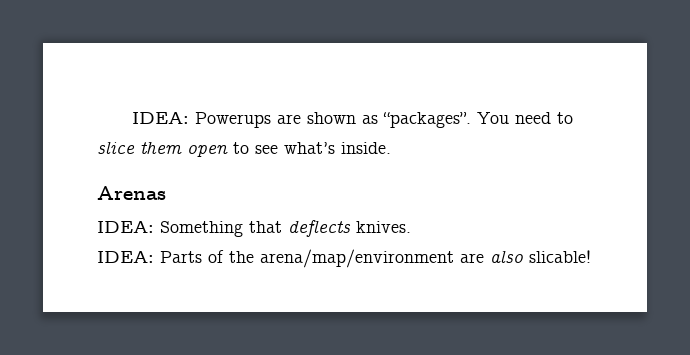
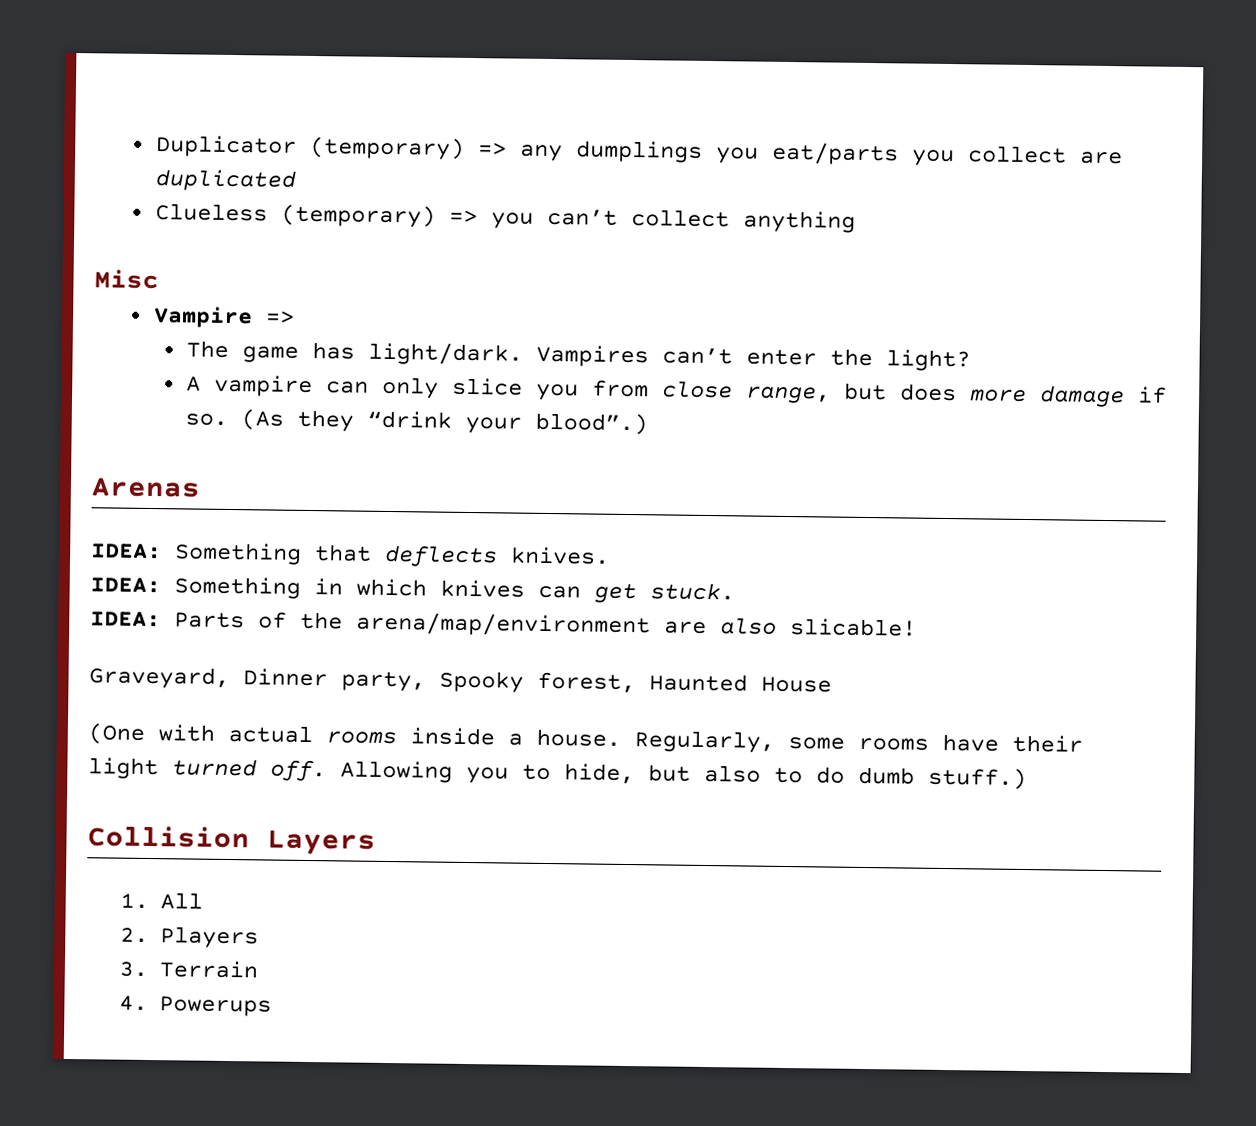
[131,112,573,128] [97,141,391,157] IDEA: Powerups are shown as “packages”. You need to slice them open to see what’s inside. -> [155,135,1123,167] [154,169,296,192] [154,203,856,233] [94,269,159,290] [152,306,295,329] [186,340,972,372] [186,374,1168,408] [185,409,649,436] Duplicator (temporary) => any dumplings you eat/parts you collect are duplicated // Clueless (temporary) => you can’t collect anything // Misc // Vampire => // The game has light/dark. Vampires can’t enter the light? // A vampire can only slice you from close range, but does more damage if so. (As they “drink your blood”.)
(411, 227) none -> [90,576,735,604] // IDEA: Something in which knives can get stuck.
(591, 256) none -> [89,666,832,694] [88,723,1083,753] [88,757,1027,791] [87,825,376,855] [119,892,203,910] [119,926,259,949] [118,960,258,979] [118,995,272,1017] // Graveyard, Dinner party, Spooky forest, Haunted House // (One with actual rooms inside a house. Regularly, some rooms have their light turned off. Allowing you to hide, but also to do dumb stuff.) // Collision Layers // 1. All // 2. Players // 3. Terrain // 4. Powerups

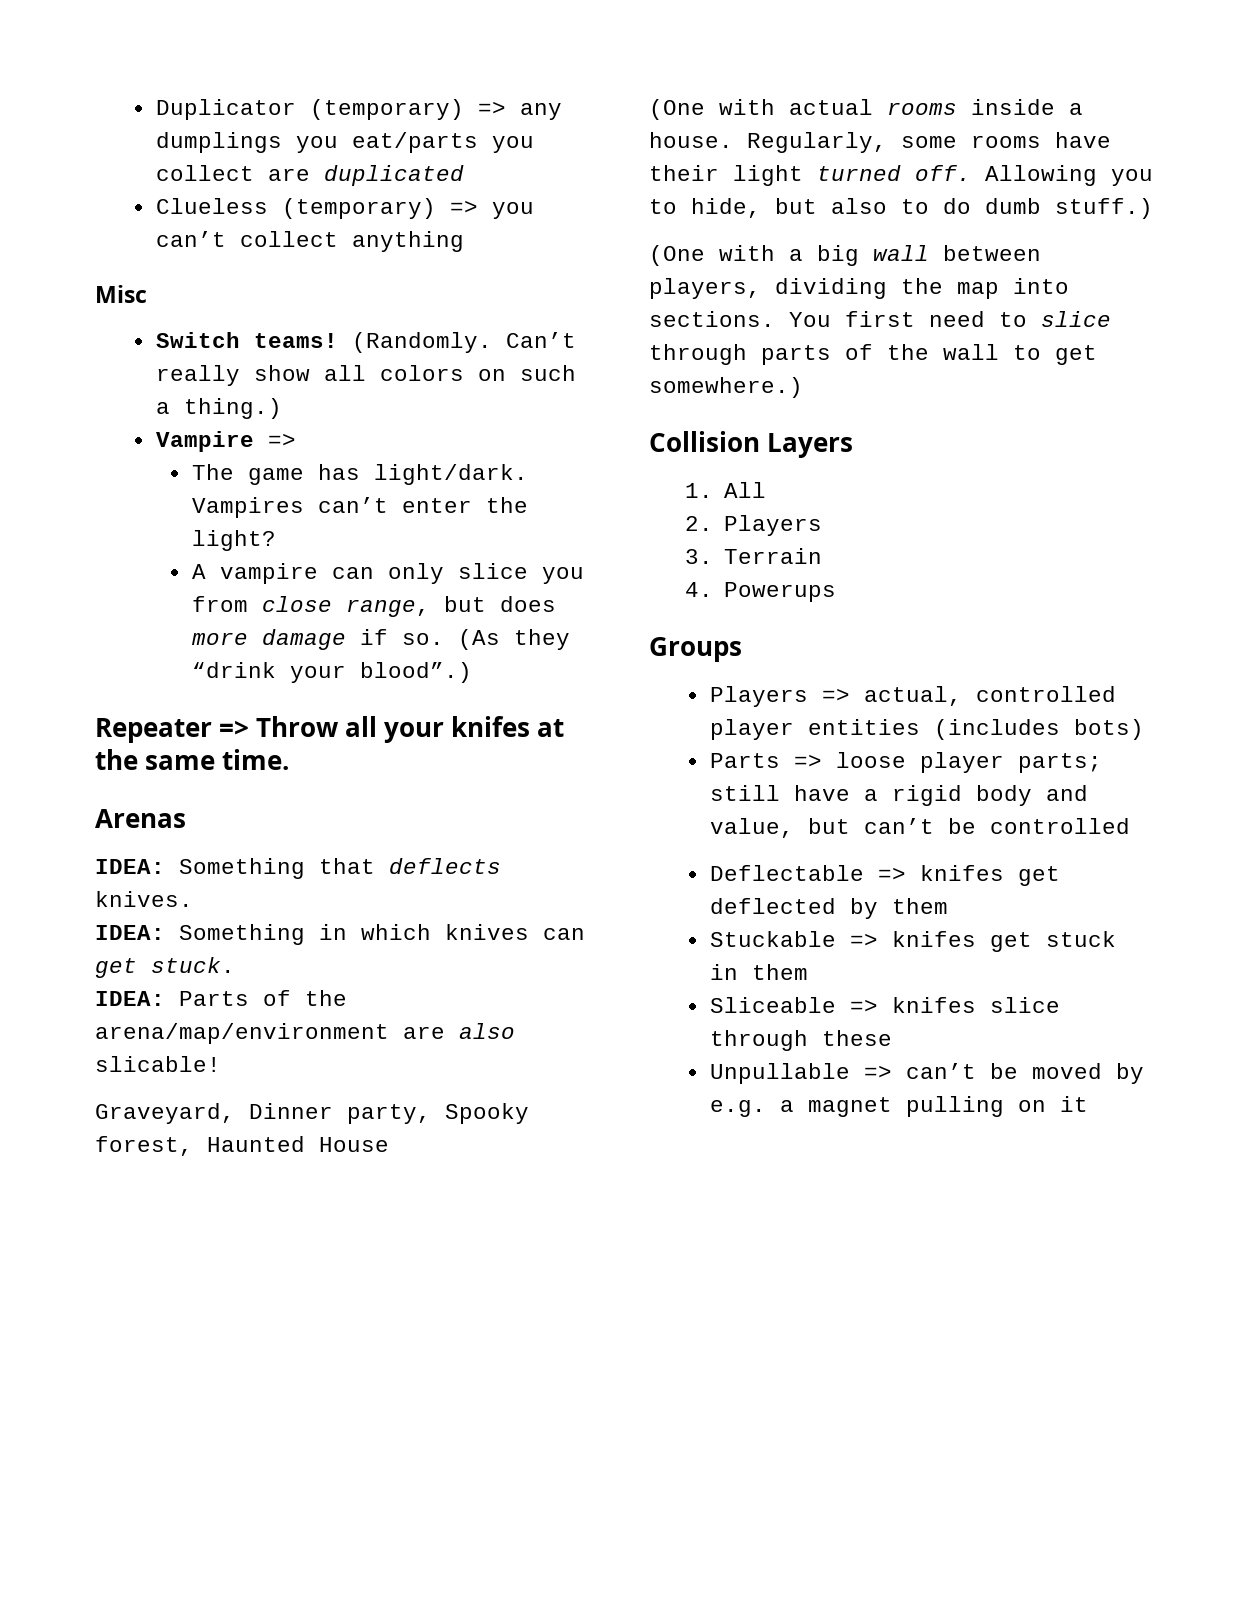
(159, 279) none -> [155,332,576,353] [155,365,576,386] [155,398,282,419] // Switch teams! (Randomly. Can’t really show all colors on such a thing.)
(649, 424) none -> [95,716,565,743] [95,749,290,770] // Repeater => Throw all your knifes at the same time.
(1027, 779) none -> [649,245,1041,266] [649,278,1069,299] [649,311,1111,327] [649,344,1097,365] [649,377,803,398] // (One with a big wall between players, dividing the map into sections. You first need to slice through parts of the wall to get somewhere.)
(272, 1006) none -> [649,637,742,662] [709,686,1116,707] [709,719,1144,740] [709,752,1102,773] [709,785,1088,806] [709,818,1130,838] [709,865,1060,886] [709,898,948,919] [709,931,1116,952] [709,964,808,980] [709,997,1060,1013] [709,1030,892,1051] [709,1063,1144,1084] [709,1096,1088,1117] // Groups // Players => actual, controlled player entities (includes bots) // Parts => loose player parts; still have a rigid body and value, but can’t be controlled // Deflectable => knifes get deflected by them // Stuckable => knifes get stuck in them // Sliceable => knifes slice through these // Unpullable => can’t be moved by e.g. a magnet pulling on it

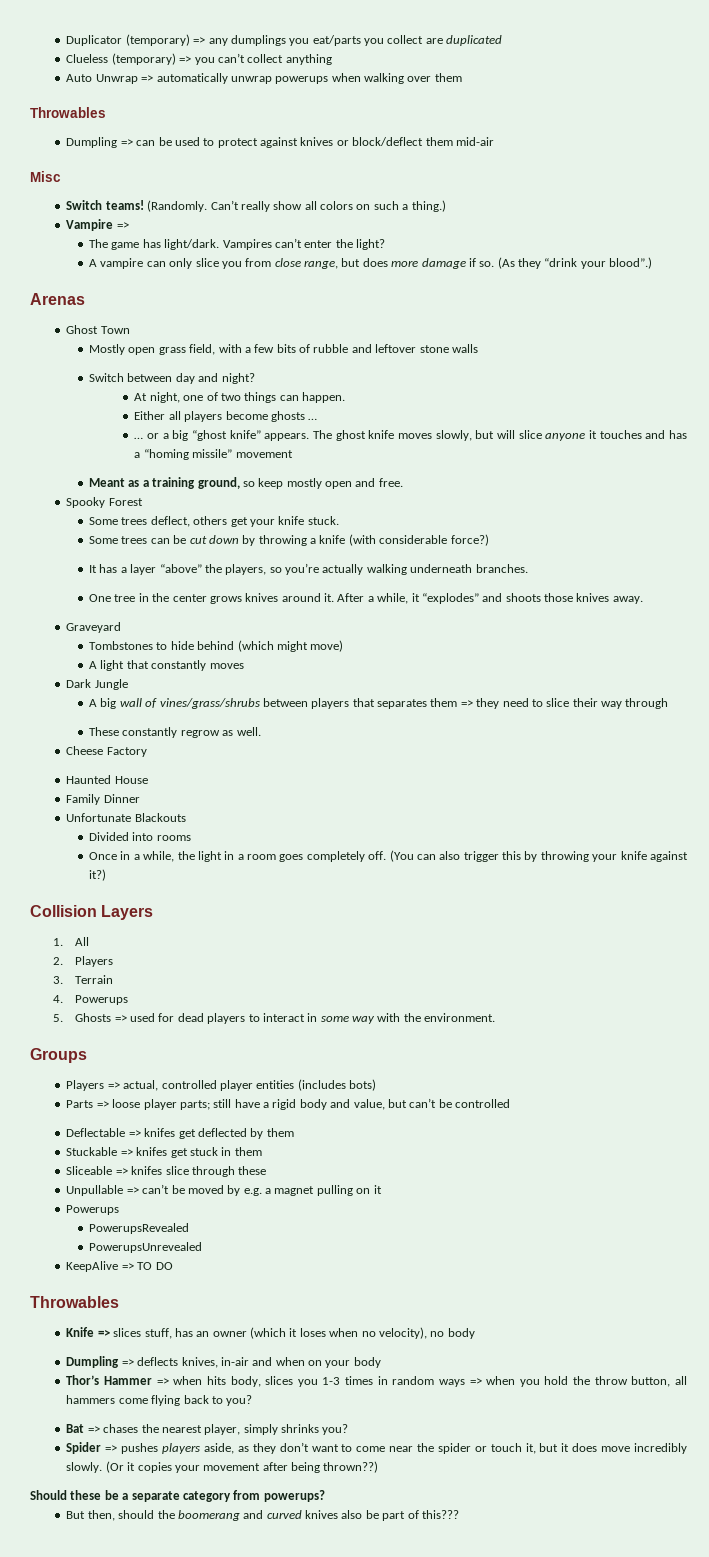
(464, 241) none -> [66,73,462,84] [30,107,106,118] [66,137,494,148] // Auto Unwrap => automatically unwrap powerups when walking over them // Throwables // Dumpling => can be used to protect against knives or block/deflect them mid-air
[95,716,565,743] [95,749,290,770] [95,809,186,828] [95,858,501,879] [95,891,193,907] [95,924,585,945] [95,957,235,978] [95,990,347,1006] [95,1023,515,1044] [95,1056,221,1072] [95,1103,529,1124] [95,1136,389,1156] [649,99,1083,120] [649,132,1111,153] [649,165,1153,186] [649,198,1153,219] [649,245,1041,266] [649,278,1069,299] [649,311,1111,327] [649,344,1097,365] [649,377,803,398] Repeater => Throw all your knifes at the same time. // Arenas // IDEA: Something that deflects knives. // IDEA: Something in which knives can get stuck. // IDEA: Parts of the arena/map/environment are also slicable! // Graveyard, Dinner party, Spooky forest, Haunted House // (One with actual rooms inside a house. Regularly, some rooms have their light turned off. Allowing you to hide, but also to do dumb stuff.) // (One with a big wall between players, dividing the map into sections. You first need to slice through parts of the wall to get somewhere.) -> [30,293,85,305] [66,325,130,334] [89,344,478,355] [89,373,255,384] [134,392,346,403] [134,411,318,422] [134,430,687,441] [134,449,293,460] [89,477,403,489] [66,497,143,508] [89,516,339,527] [89,534,489,546] [89,563,528,575] [89,593,643,604] [66,622,122,633] [89,640,344,652] [89,660,244,671] [66,679,128,690] [89,698,669,709] [89,727,261,738] [66,746,147,757] [66,775,148,784] [66,794,140,805] [66,813,186,822] [89,832,191,841] [89,850,688,862] [89,869,107,881] Arenas // Ghost Town // Mostly open grass field, with a few bits of rubble and leftover stone walls // Switch between day and night? // At night, one of two things can happen. // Either all players become ghosts … // … or a big “ghost knife” appears. The ghost knife moves slowly, but will slice anyone it touches and has a “homing missile” movement // Meant as a training ground, so keep mostly open and free. // Spooky Forest // Some trees deflect, others get your knife stuck. // Some trees can be cut down by throwing a knife (with considerable force?) // It has a layer “above” the players, so you’re actually walking underneath branches. // One tree in the center grows knives around it. After a while, it “explodes” and shoots those knives away. // Graveyard // Tombstones to hide behind (which might move) // A light that constantly moves // Dark Jungle // A big wall of vines/grass/shrubs between players that separates them => they need to slice their way through // These constantly regrow as well. // Cheese Factory // Haunted House // Family Dinner // Unfortunate Blackouts // Divided into rooms // Once in a while, the light in a room goes completely off. (You can also trigger this by throwing your knife against it?)
(837, 592) none -> [52,1013,496,1024] // 5. Ghosts => used for dead players to interact in some way with the environment.
(1088, 1104) none -> [66,1205,120,1215] [89,1223,190,1234] [89,1242,203,1253] [66,1261,173,1272] [30,1296,119,1308] [66,1327,475,1339] [66,1356,381,1368] [66,1375,687,1387] [66,1395,253,1406] [66,1424,349,1435] [66,1442,687,1454] [66,1461,379,1473] [30,1490,325,1502] [66,1510,459,1521] // Powerups // PowerupsRevealed // PowerupsUnrevealed // KeepAlive => TO DO // Throwables // Knife => slices stuff, has an owner (which it loses when no velocity), no body // Dumpling => deflects knives, in-air and when on your body // Thor’s Hammer => when hits body, slices you 1-3 times in random ways => when you hold the throw button, all hammers come flying back to you? // Bat => chases the nearest player, simply shrinks you? // Spider => pushes players aside, as they don’t want to come near the spider or touch it, but it does move incredibly slowly. (Or it copies your movement after being thrown??) // Should these be a separate category from powerups? // But then, should the boomerang and curved knives also be part of this???

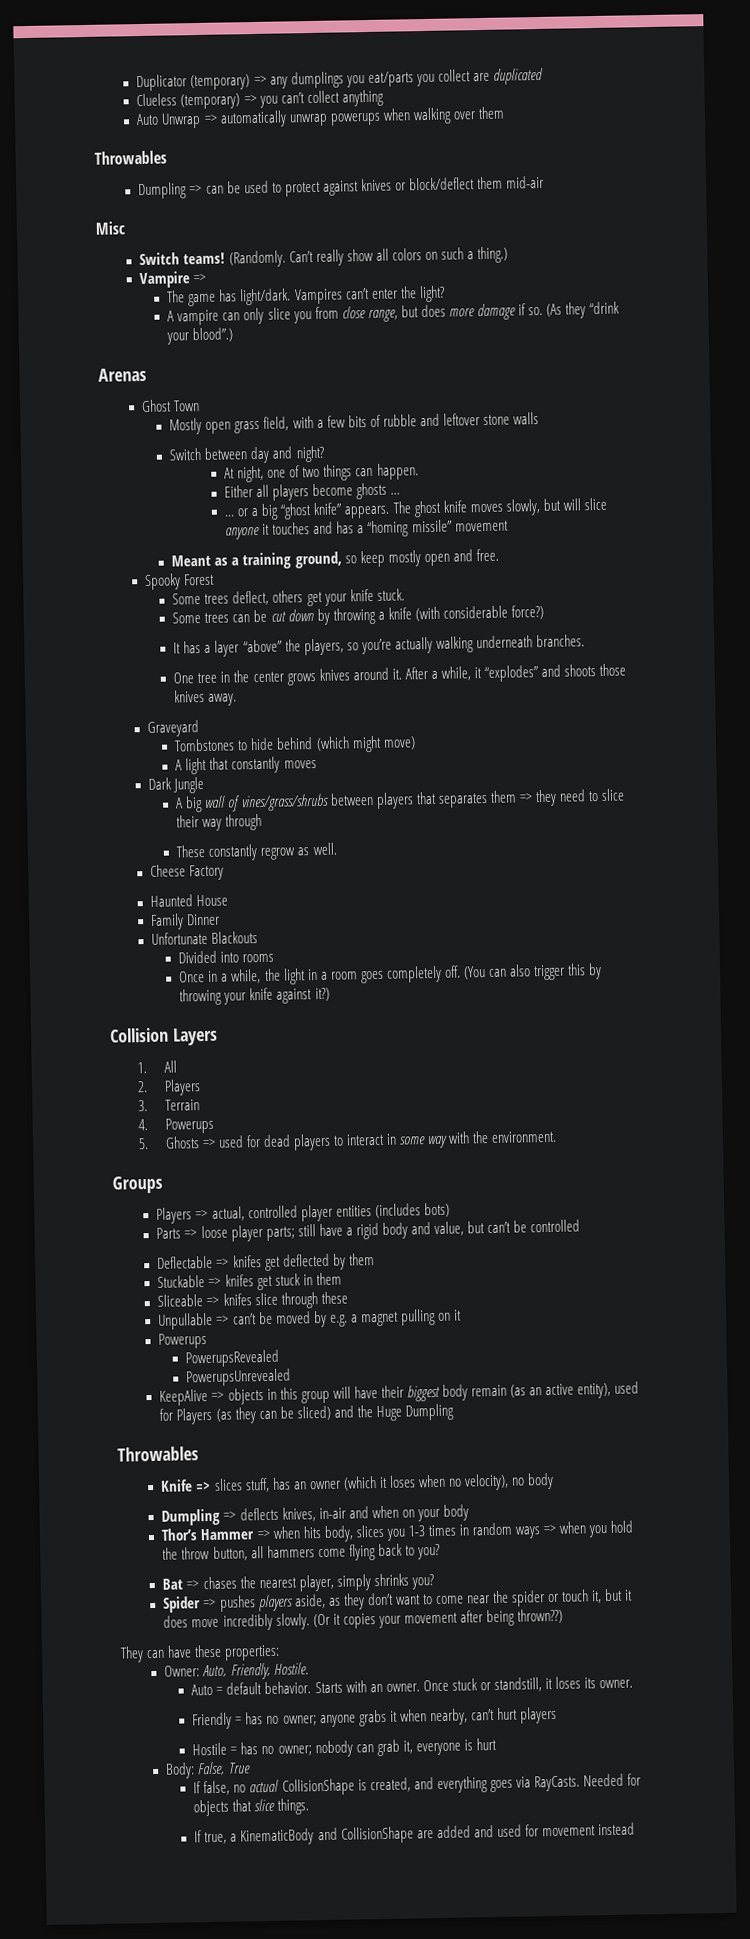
[137,1262,173,1270] TO DO -> [227,1381,640,1405] [159,1403,454,1425] objects in this group will have their biggest body remain (as an active entity), used for Players (as they can be sliced) and the Huge Dumpling
[30,1490,325,1502] [66,1510,459,1521] Should these be a separate category from powerups? // But then, should the boomerang and curved knives also be part of this??? -> [120,1644,281,1663] [164,1662,309,1680] [191,1676,634,1696] [192,1706,557,1730] [192,1737,497,1758] [165,1761,251,1779] [193,1773,641,1796] [193,1798,310,1817] [194,1822,635,1846] They can have these properties: // Owner: Auto, Friendly, Hostile. // Auto = default behavior. Starts with an owner. Once stuck or standstill, it loses its owner. // Friendly = has no owner; anyone grabs it when nearby, can’t hurt players // Hostile = has no owner; nobody can grab it, everyone is hurt // Body: False, True // If false, no actual CollisionShape is created, and everything goes via RayCasts. Needed for objects that slice things. // If true, a KinematicBody and CollisionShape are added and used for movement instead

